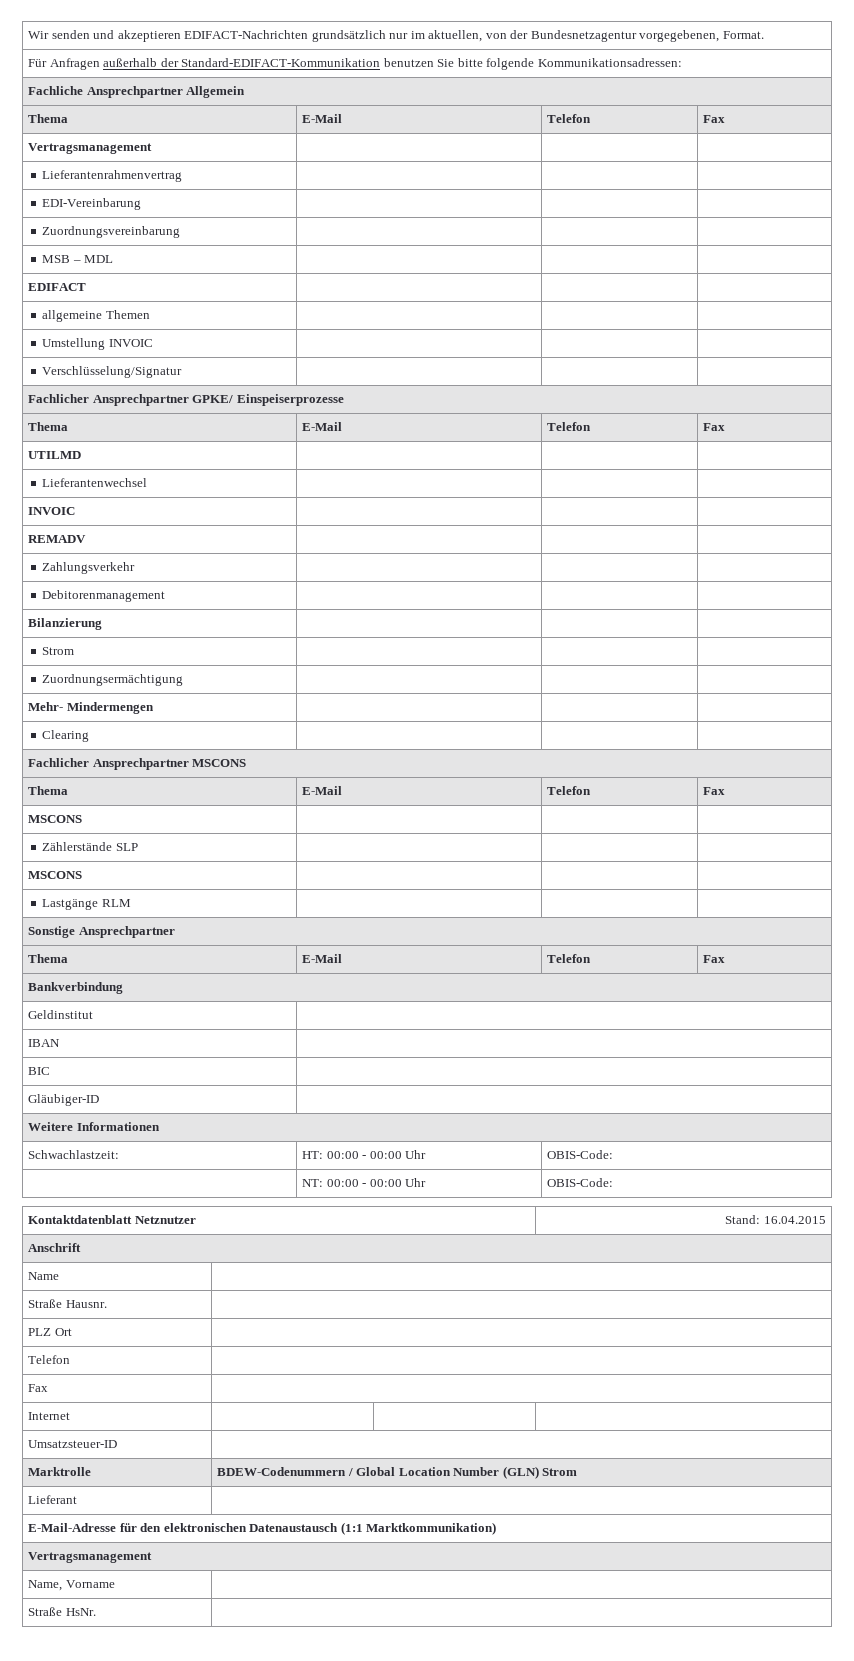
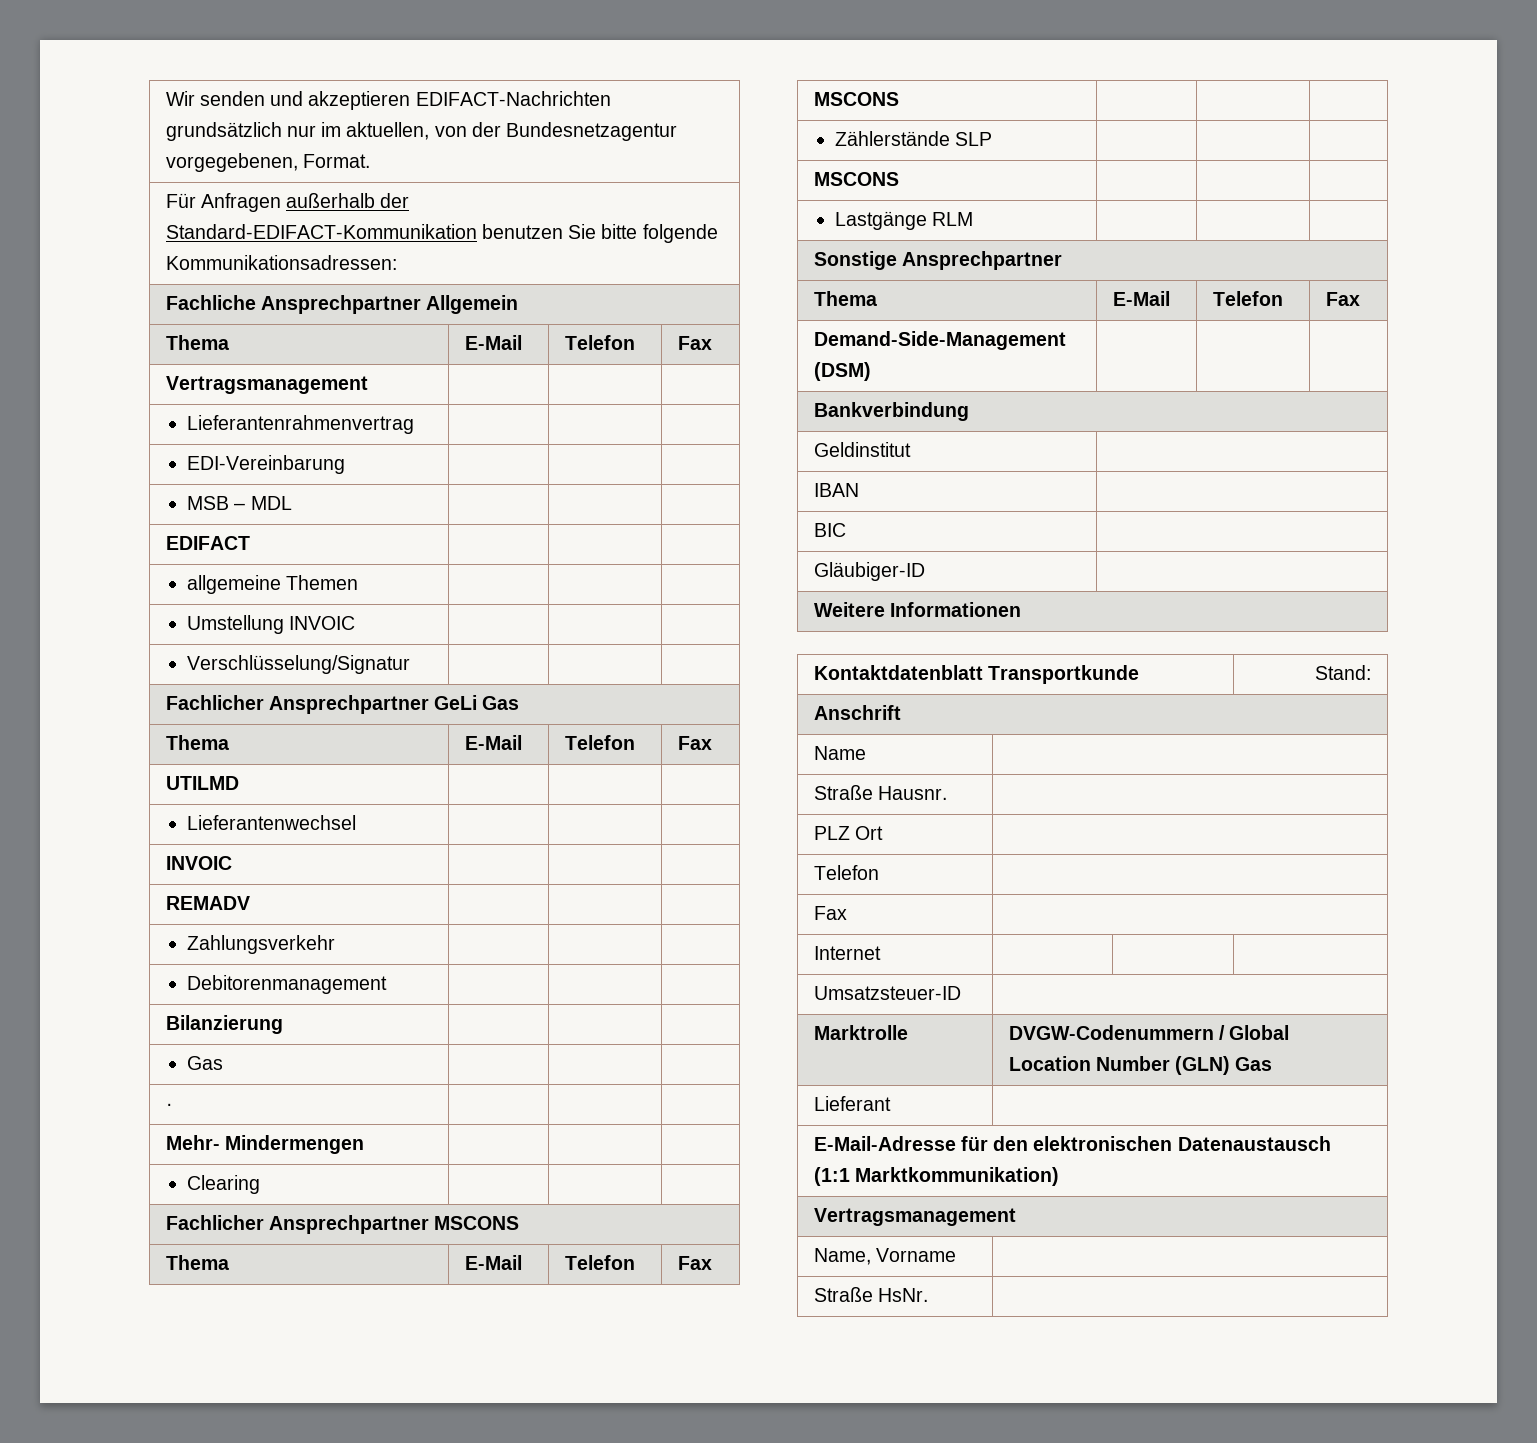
[42,226,181,238] // Zuordnungsvereinbarung | | | -> (346, 464) none
[192,394,344,406] GPKE/ Einspeiserprozesse -> [434,695,520,710] GeLi Gas
[42,647,75,655] [42,674,184,686] Strom | | | // Zuordnungsermächtigung -> [187,1056,224,1070] [165,1103,173,1110] Gas | | | // ·
(726, 959) none -> [813,331,1066,350] [813,362,871,381] // Demand-Side-Management (DSM) | | |
[28,1150,120,1159] [302,1150,427,1159] [547,1150,614,1159] [302,1178,427,1187] [547,1178,614,1187] // Schwachlastzeit: | HT: 00:00 - 00:00 Uhr | OBIS-Code: // | NT: 00:00 - 00:00 Uhr | OBIS-Code: -> (1021, 609) none
[134,1216,196,1224] Netznutzer -> [987,665,1139,684] Transportkunde
[763,1216,826,1224] 16.04.2015 -> (1372, 672) none
[217,1467,347,1476] BDEW-Codenummern -> [1008,1025,1214,1040] DVGW-Codenummern
[542,1468,578,1476] Strom -> [1235,1057,1273,1071] Gas

